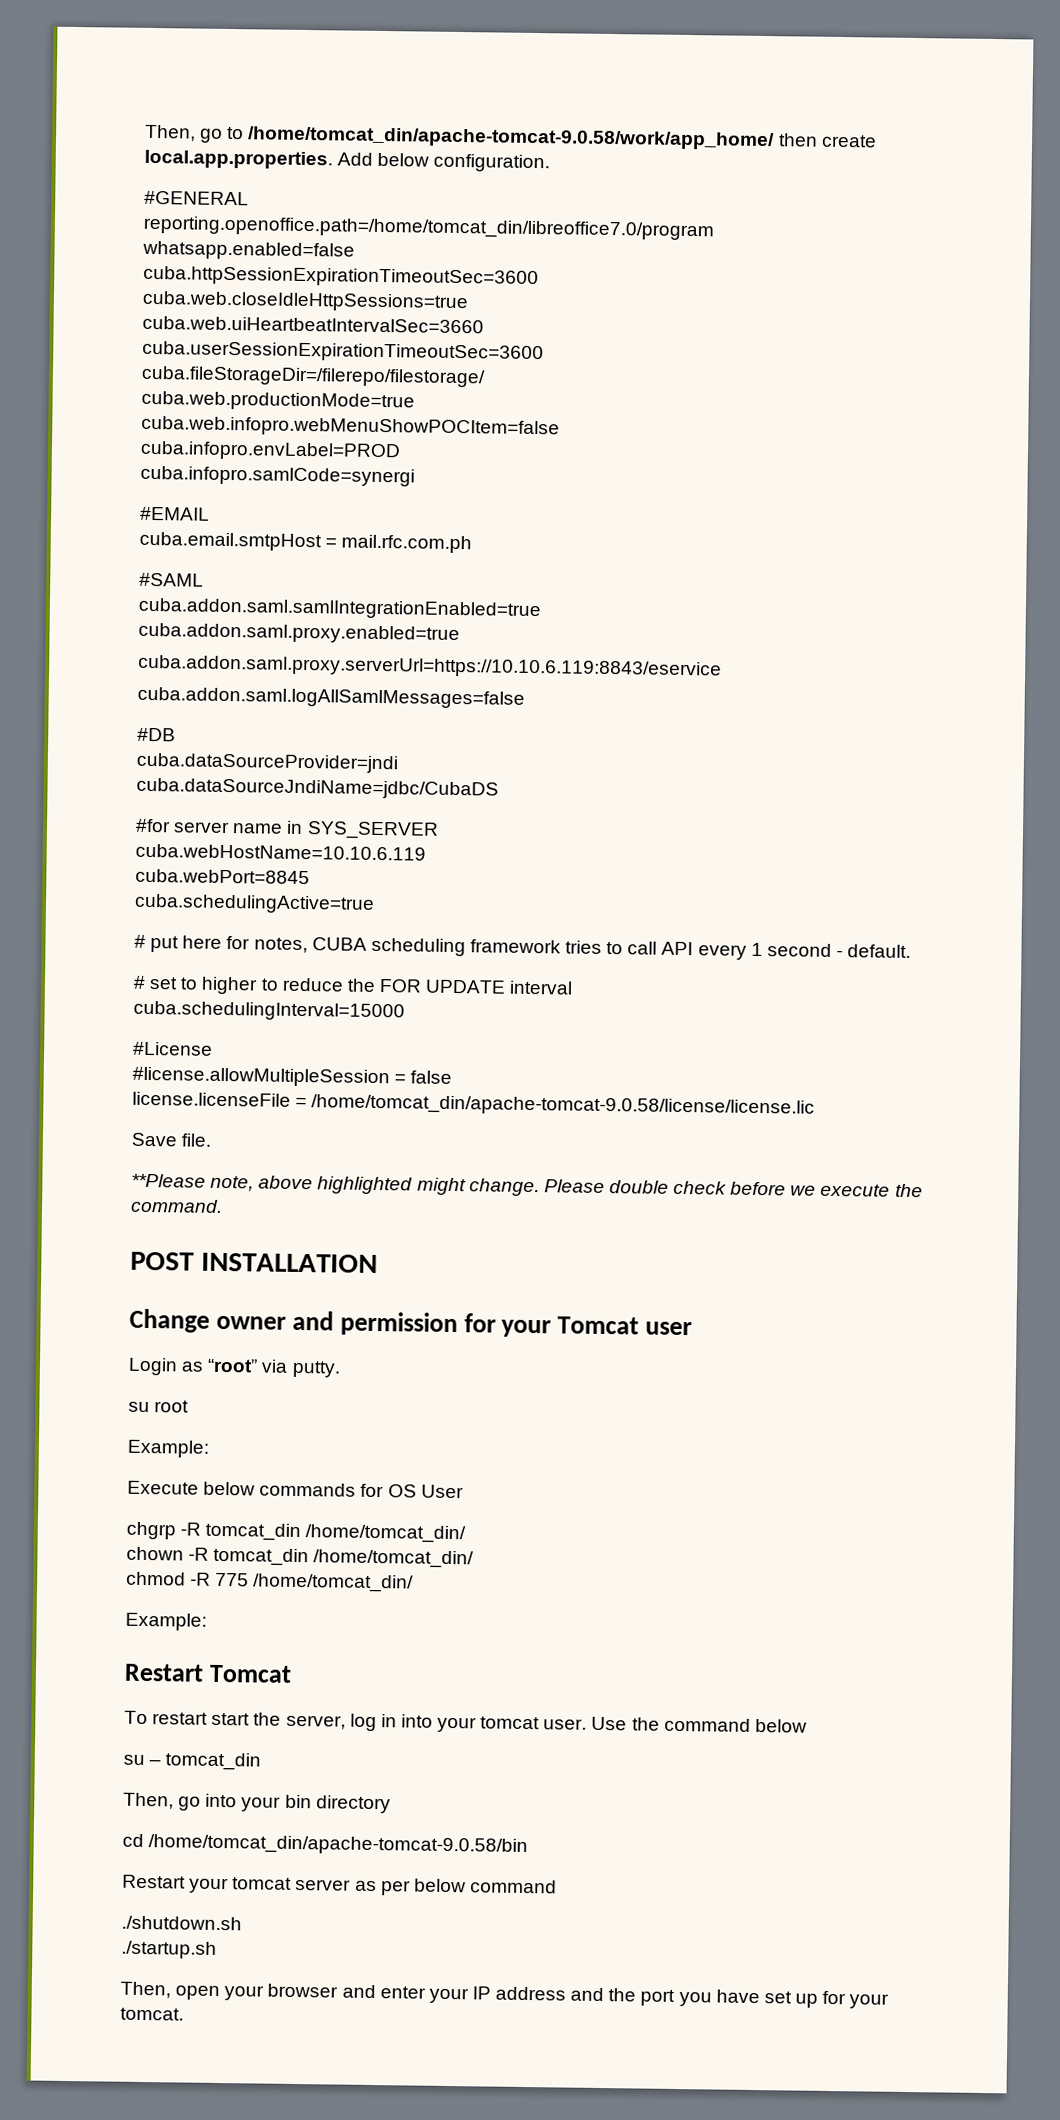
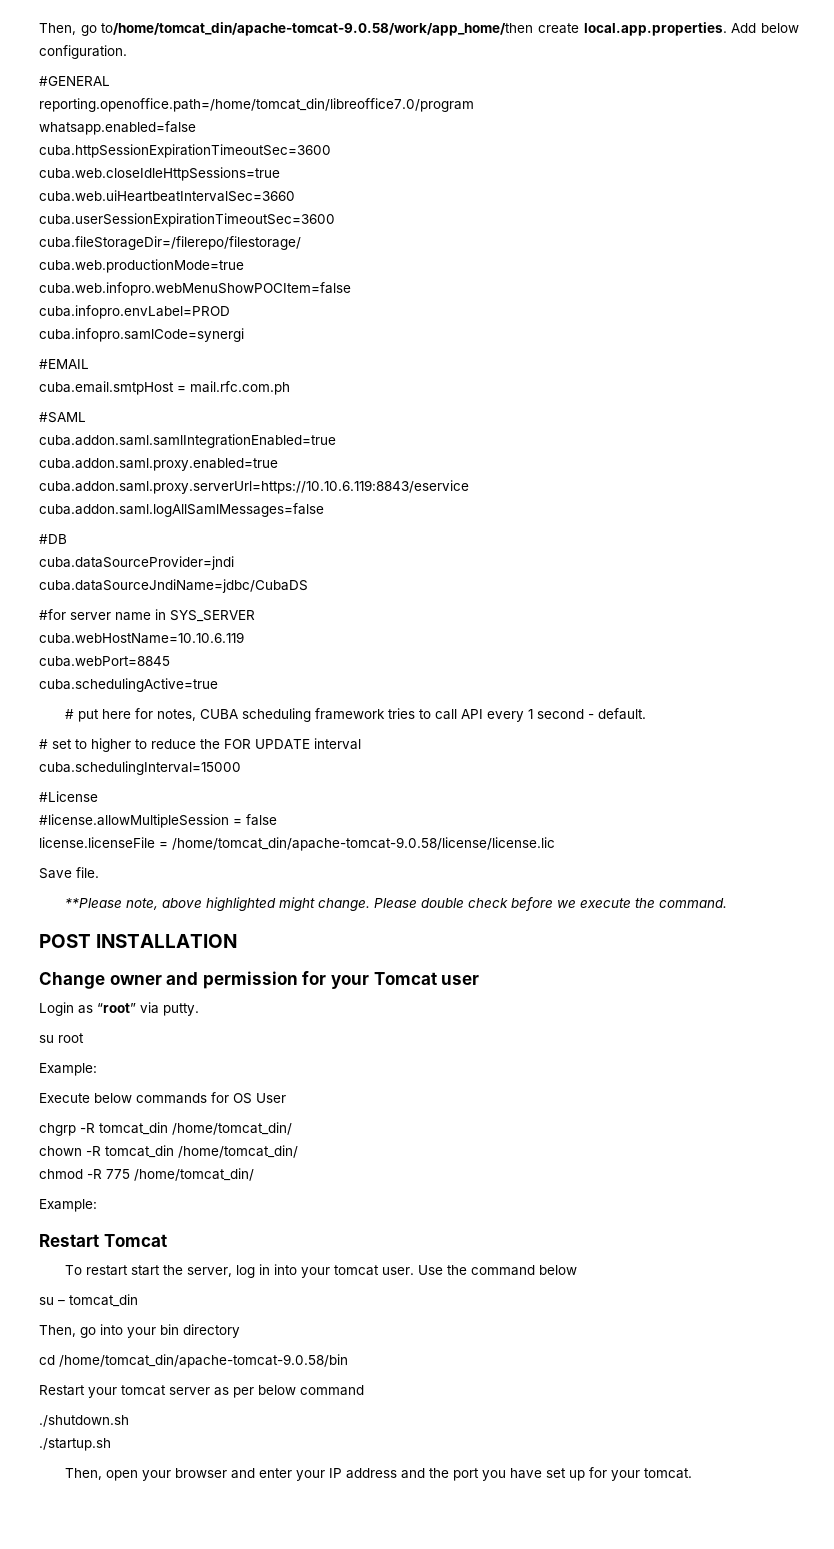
[144,124,818,151] Then, go to /home/tomcat_din/apache-tomcat-9.0.58/work/app_home/ then -> [39,22,534,36] Then, go to/home/tomcat_din/apache-tomcat-9.0.58/work/app_home/then

